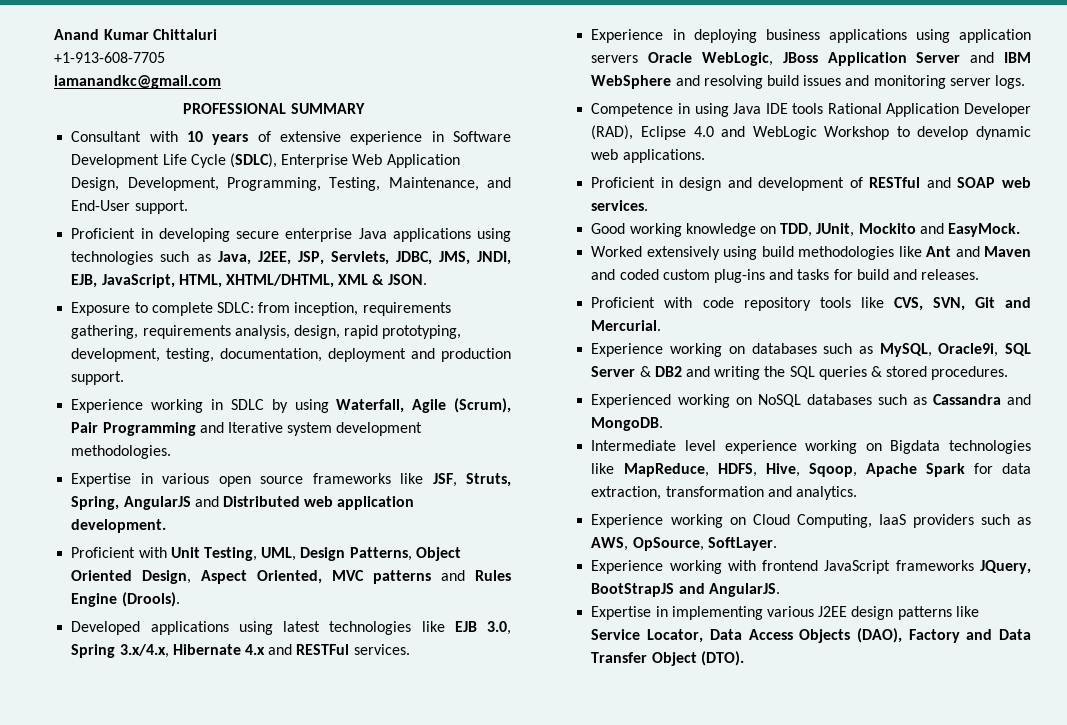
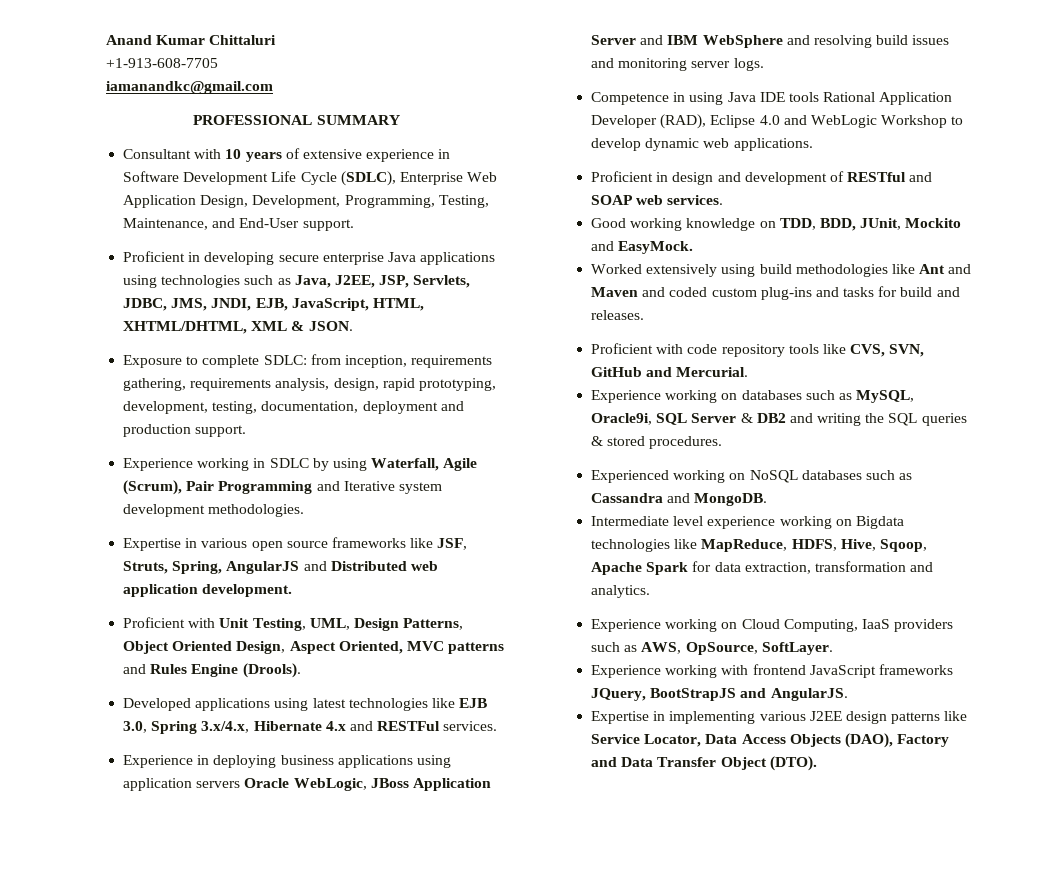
(813, 230) none -> [819,218,856,231] BDD,
[974,297,995,308] Git -> [590,367,642,377] GitHub

